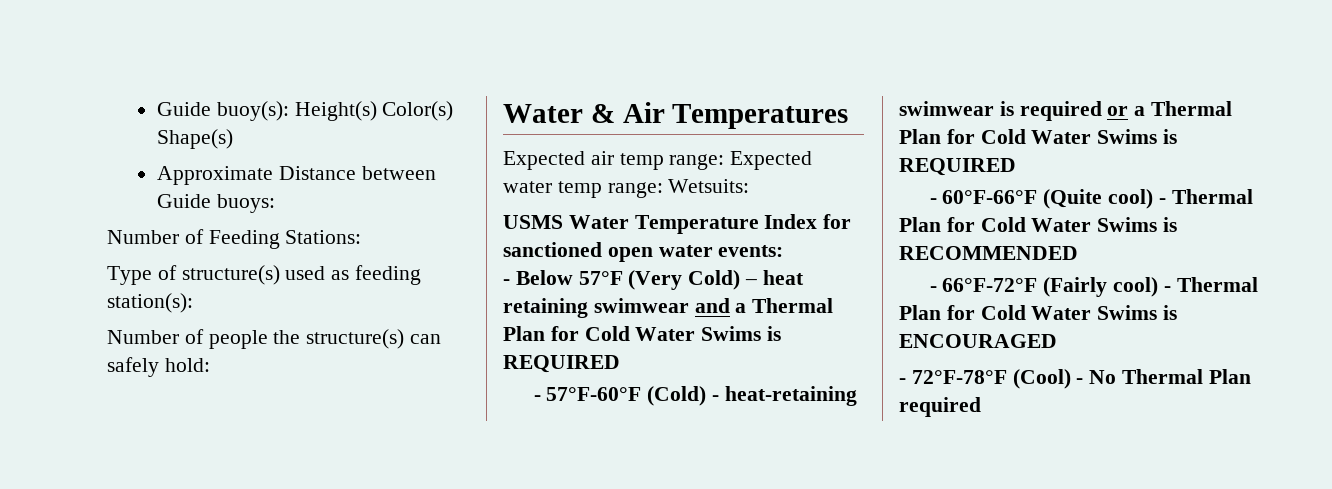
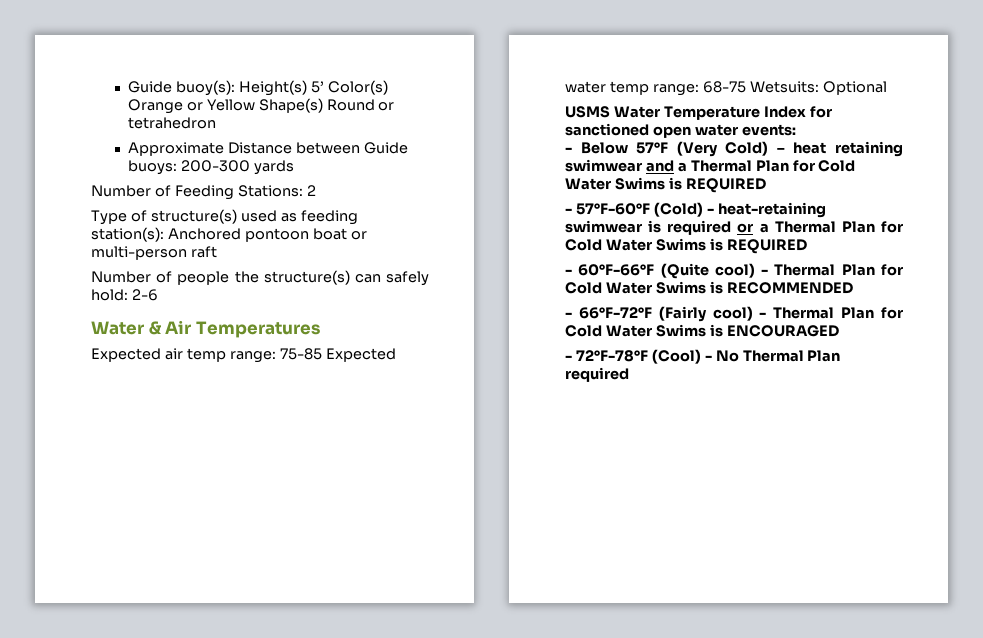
[382,101,454,121] [156,129,233,149] Color(s) Shape(s) -> [310,80,388,95] [127,98,395,114] [127,117,216,129] 5’ Color(s) Orange or Yellow Shape(s) Round or tetrahedron
(275, 203) none -> [180,160,294,175] 200-300 yards
(362, 237) none -> [306,185,316,196] 2
(193, 303) none -> [167,228,367,242] [91,246,217,260] Anchored pontoon boat or multi-person raft
(210, 365) none -> [131,289,158,301] 2-6
(725, 162) none -> [279,348,322,360] 75-85
(663, 190) none -> [702,81,746,93] 68-75
(750, 186) none -> [822,81,887,95] Optional

